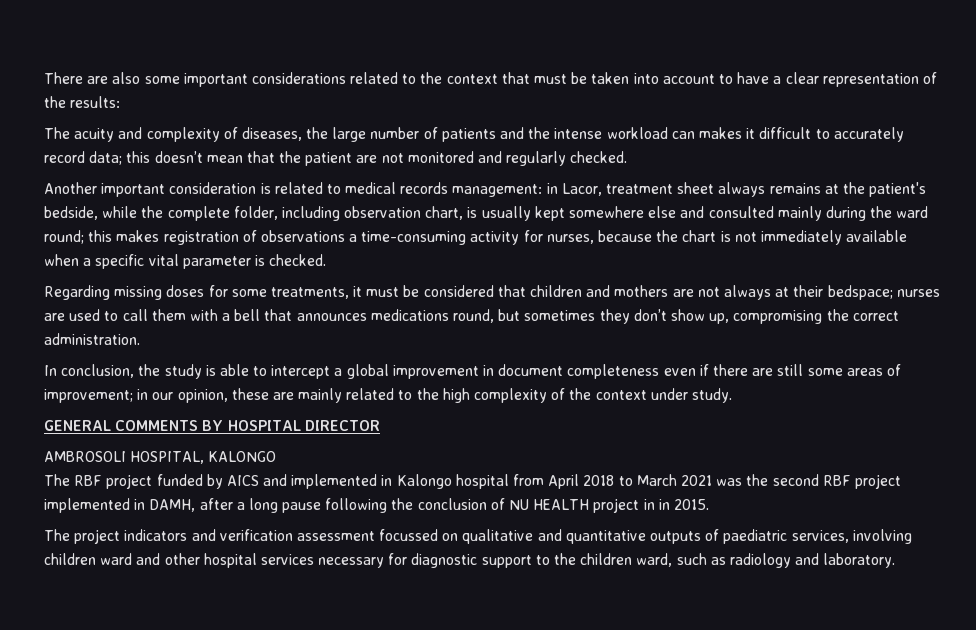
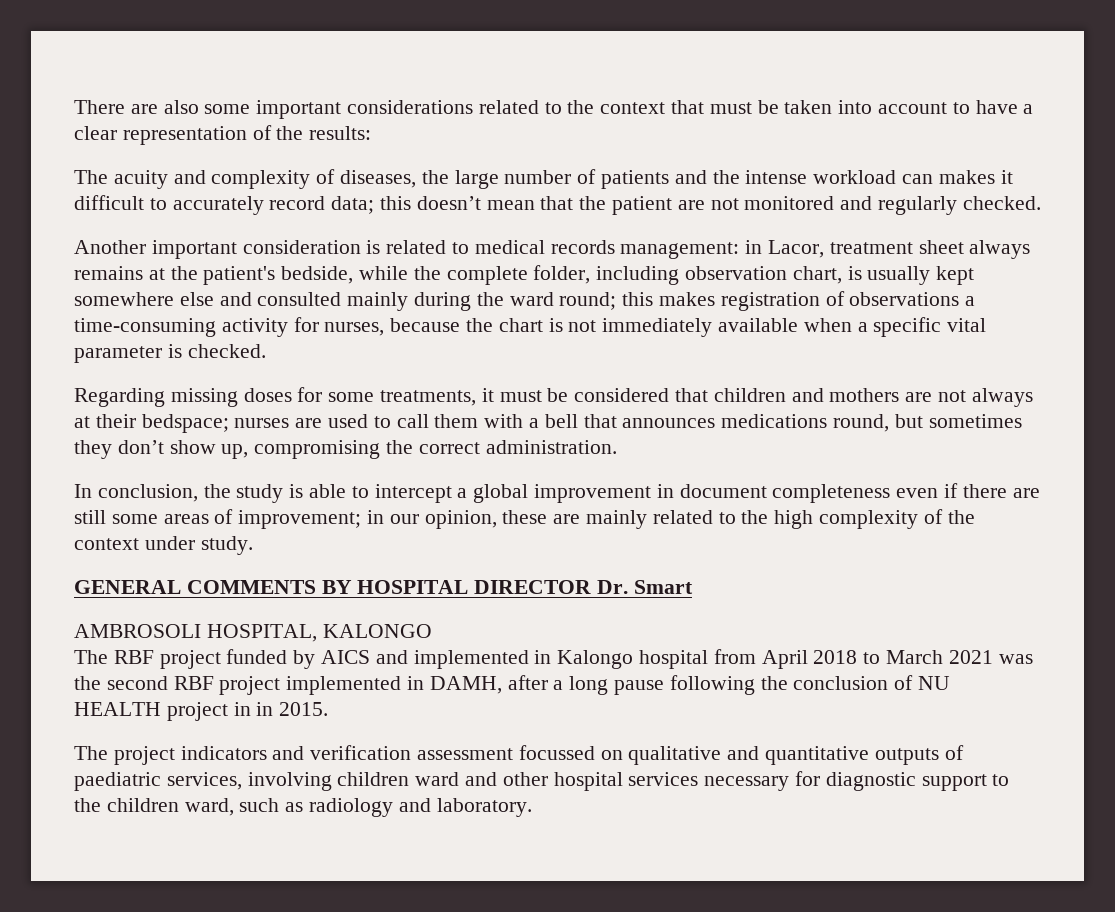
(380, 425) none -> [597,580,693,594] Dr. Smart

